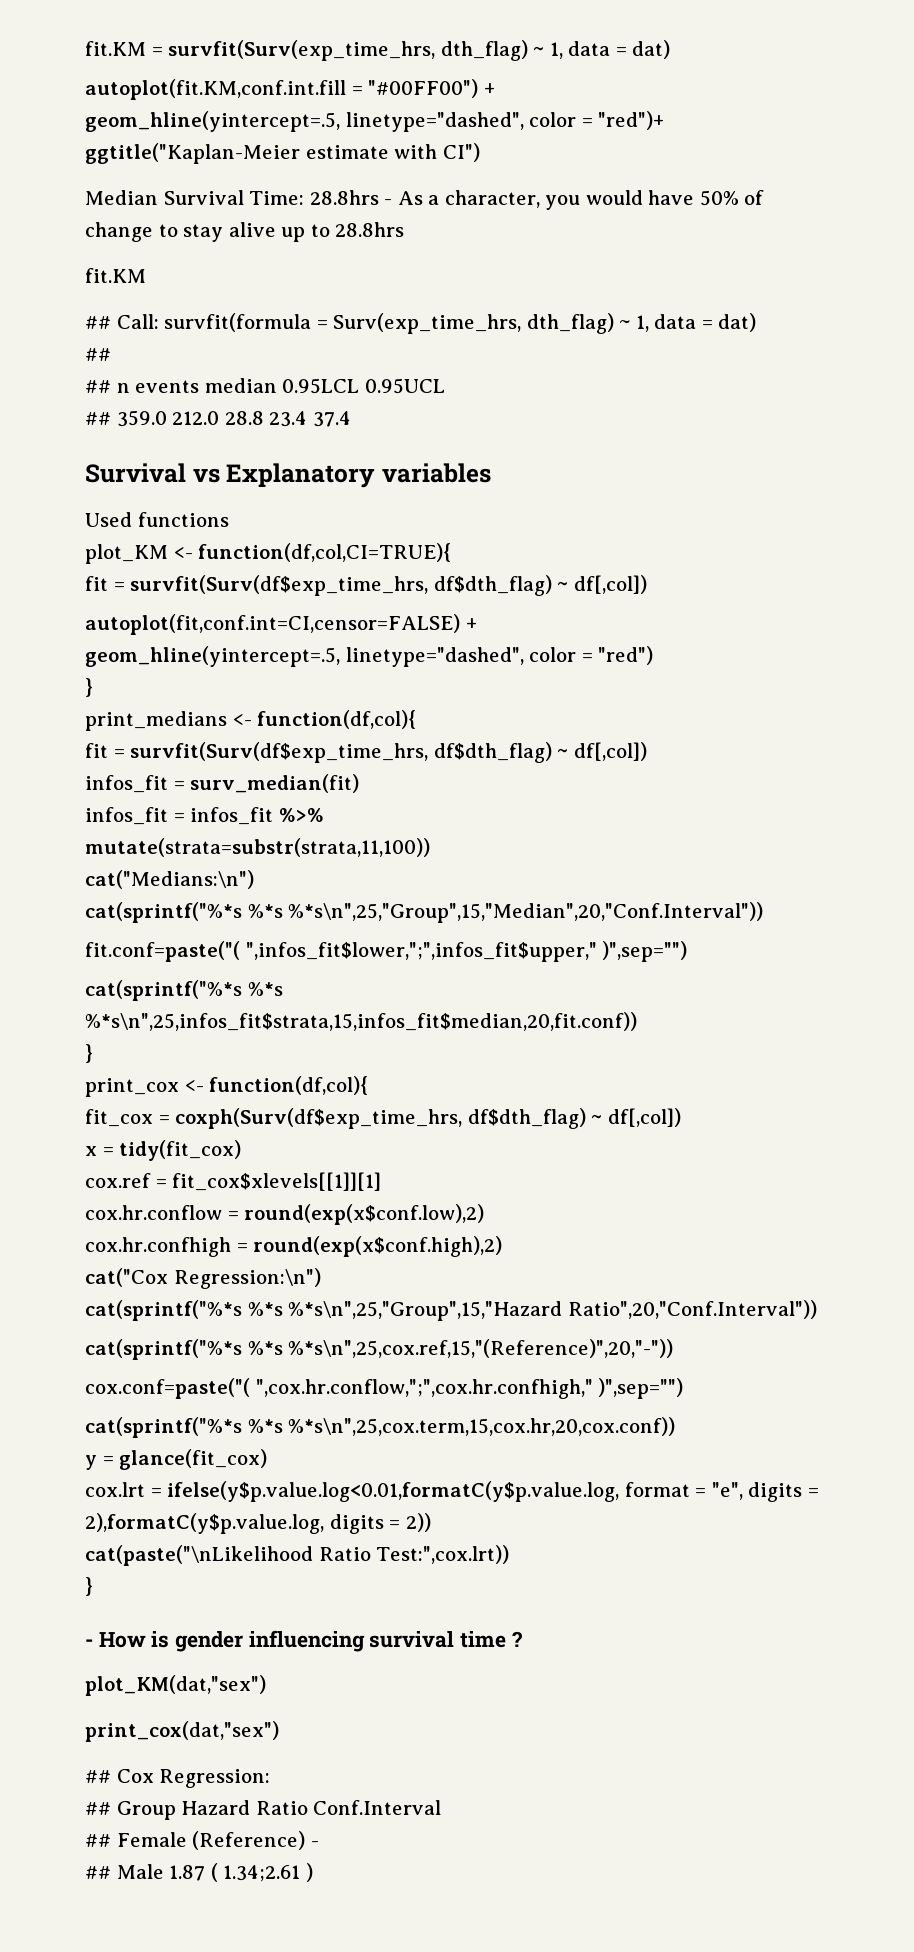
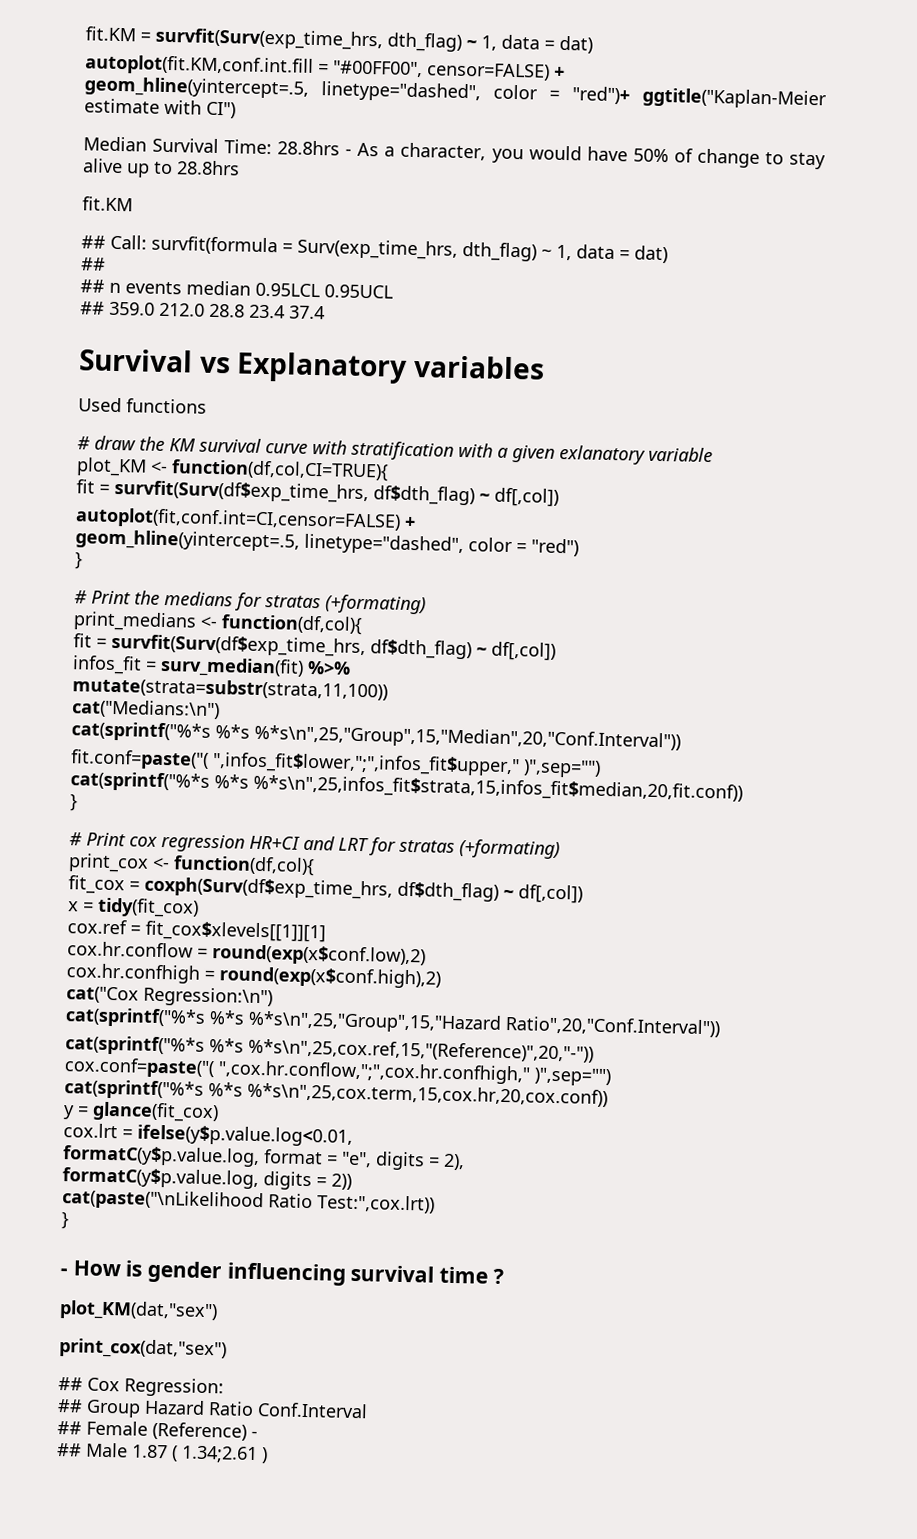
[368,79,479,98] "#00FF00") -> [333,60,550,81] "#00FF00", censor=FALSE)
(229, 519) none -> [77,435,713,465] // # draw the KM survival curve with stratification with a given exlanatory variable
(93, 687) none -> [74,590,426,615] // # Print the medians for stratas (+formating)
[85,807,274,825] // infos_fit = infos_fit -> (304, 667) none
(93, 1053) none -> [69,832,560,860] // # Print cox regression HR+CI and LRT for stratas (+formating)
[167,1481,620,1502] ifelse(y$p.value.log<0.01,formatC(y$p.value.log, -> [137,1124,353,1147] [62,1145,260,1168] ifelse(y$p.value.log<0.01, // formatC(y$p.value.log,
[85,1513,324,1534] 2),formatC(y$p.value.log, -> [443,1153,465,1171] [62,1167,259,1190] 2), // formatC(y$p.value.log,

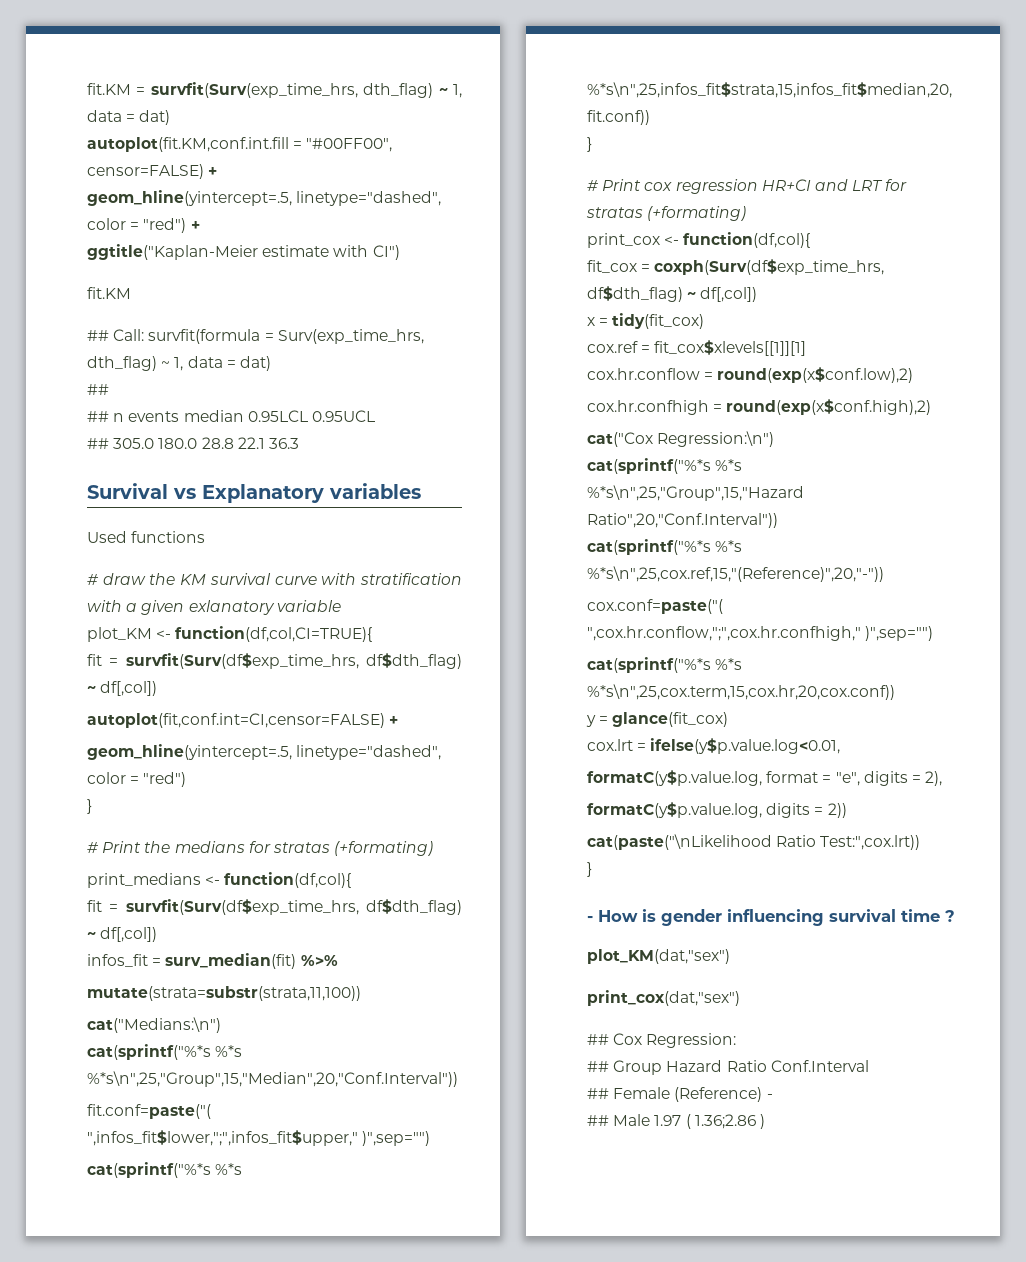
[572,86,630,105] "red")+ -> [143,218,200,233] "red") + //
[83,136,827,170] [83,158,240,178] // Median Survival Time: 28.8hrs - As a character, you would have 50% of change to stay alive up to 28.8hrs -> (400, 252) none
[109,301,325,320] 359.0 212.0 28.8 23.4 37.4 -> [113,437,299,449] 305.0 180.0 28.8 22.1 36.3
[132,1444,258,1464] 1.87 ( 1.34;2.61 -> [654,1114,756,1129] 1.97 ( 1.36;2.86

